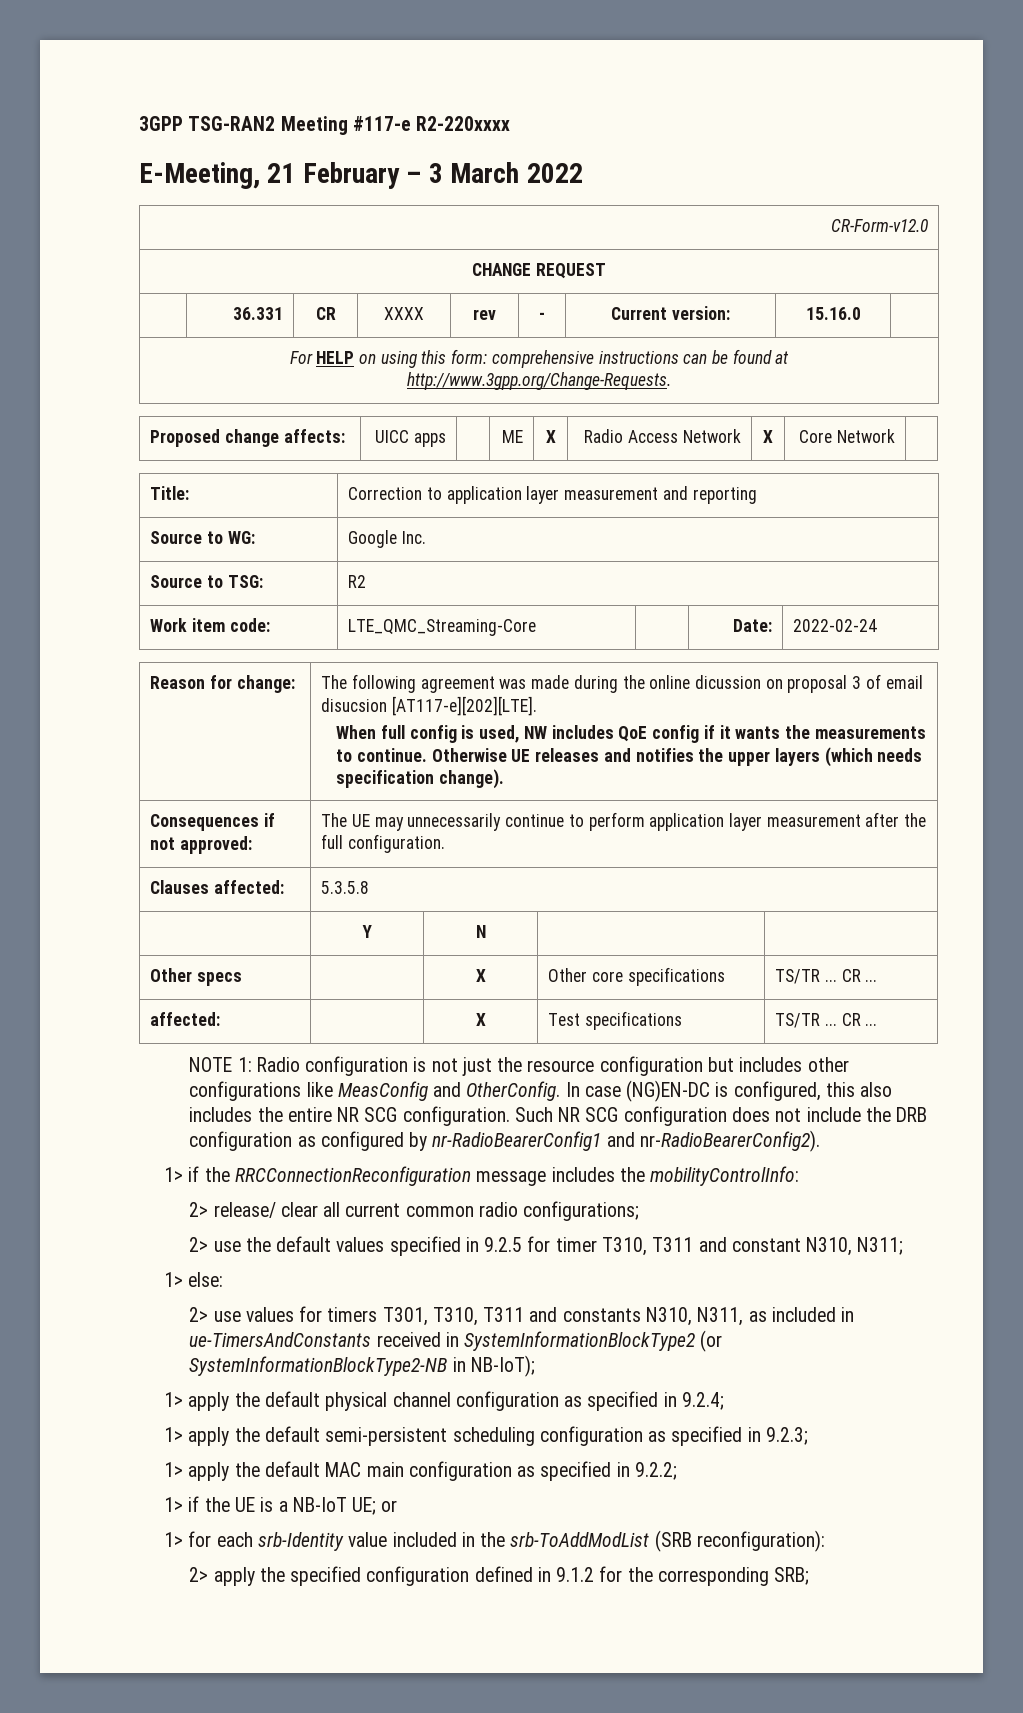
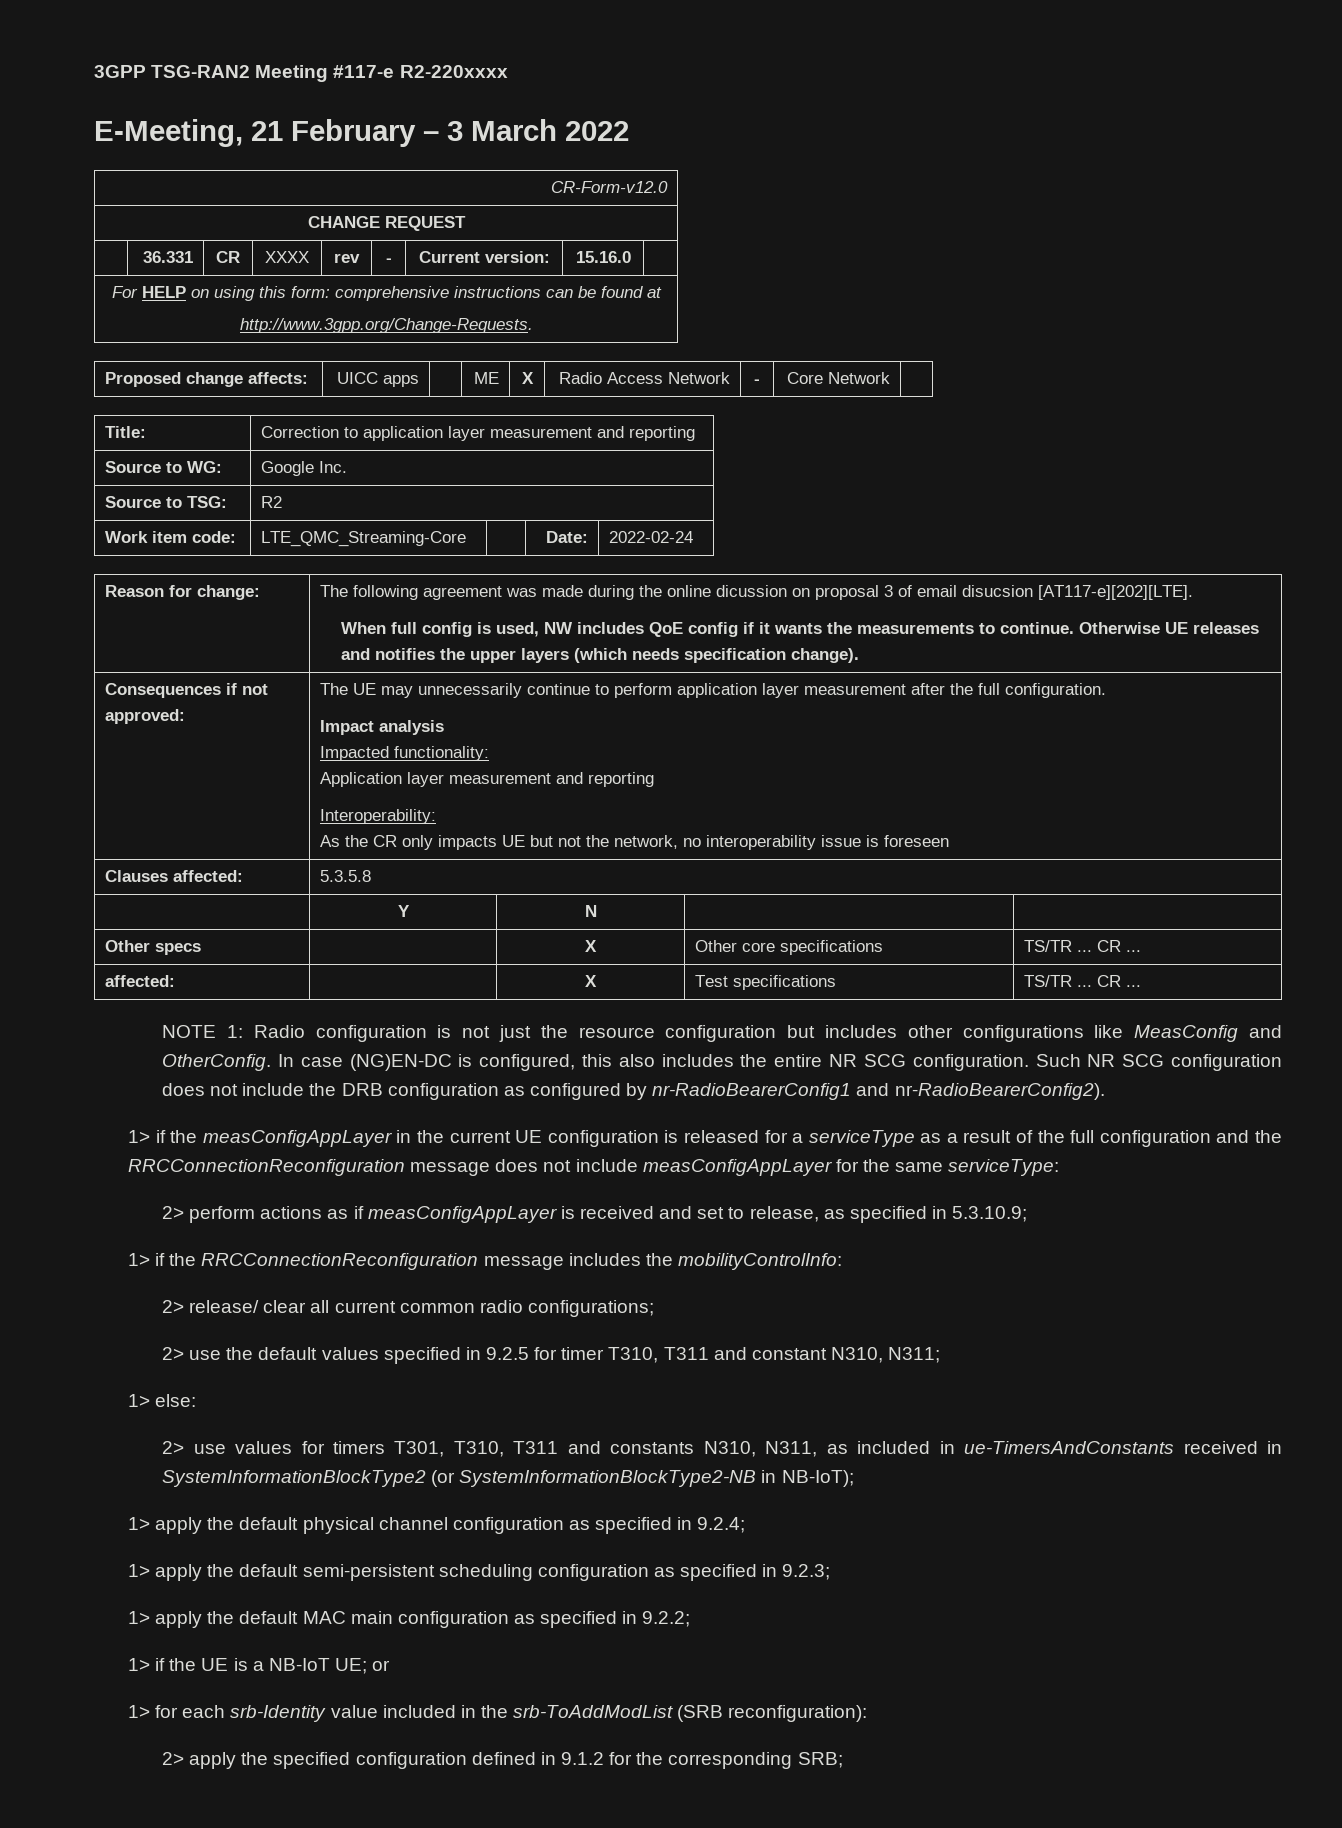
[763,430,773,443] X -> [754,379,760,384] -
(445, 843) none -> [320,720,445,735] [320,746,490,761] [320,772,655,787] [320,809,437,824] [320,835,950,850] // Impact analysis // Impacted functionality: // Application layer measurement and reporting // Interoperability: // As the CR only impacts UE but not the network, no interoperability issue is foreseen
(820, 1141) none -> [128,1130,1282,1147] [128,1159,1060,1176] [162,1206,1028,1223] // 1> if the measConfigAppLayer in the current UE configuration is released for a serviceType as a result of the full configuration and the RRCConnectionReconfiguration message does not include measConfigAppLayer for the same serviceType: // 2> perform actions as if measConfigAppLayer is received and set to release, as specified in 5.3.10.9;

